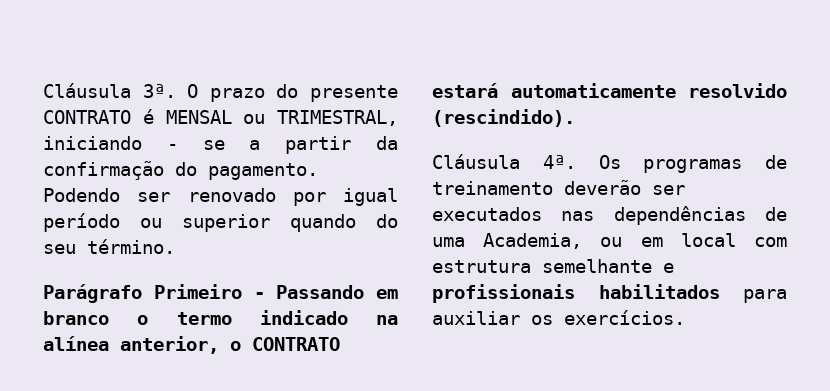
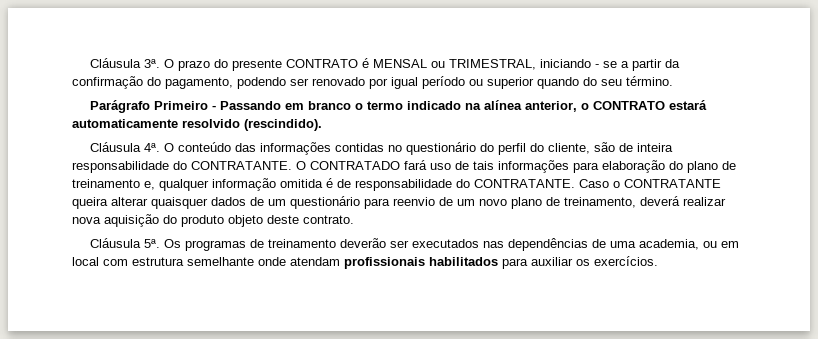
[208,163,318,180] [43,188,120,202] pagamento. Podendo -> [165,77,286,89] pagamento, podendo
(576, 162) none -> [163,142,673,155] [72,160,736,173] [72,178,721,191] [72,196,726,209] [72,214,354,227] [89,238,160,248] O conteúdo das informações contidas no questionário do perfil do cliente, são de inteira responsabilidade do CONTRATANTE. O CONTRATADO fará uso de tais informações para elaboração do plano de treinamento e, qualquer informação omitida é de responsabilidade do CONTRATANTE. Caso o CONTRATANTE queira alterar quaisquer dados de um questionário para reenvio de um novo plano de treinamento, deverá realizar nova aquisição do produto objeto deste contrato. // Cláusula 5ª.
[483,233,583,249] Academia, -> [638,239,699,250] academia,
[663,263,674,273] e -> [258,257,340,266] onde atendam

